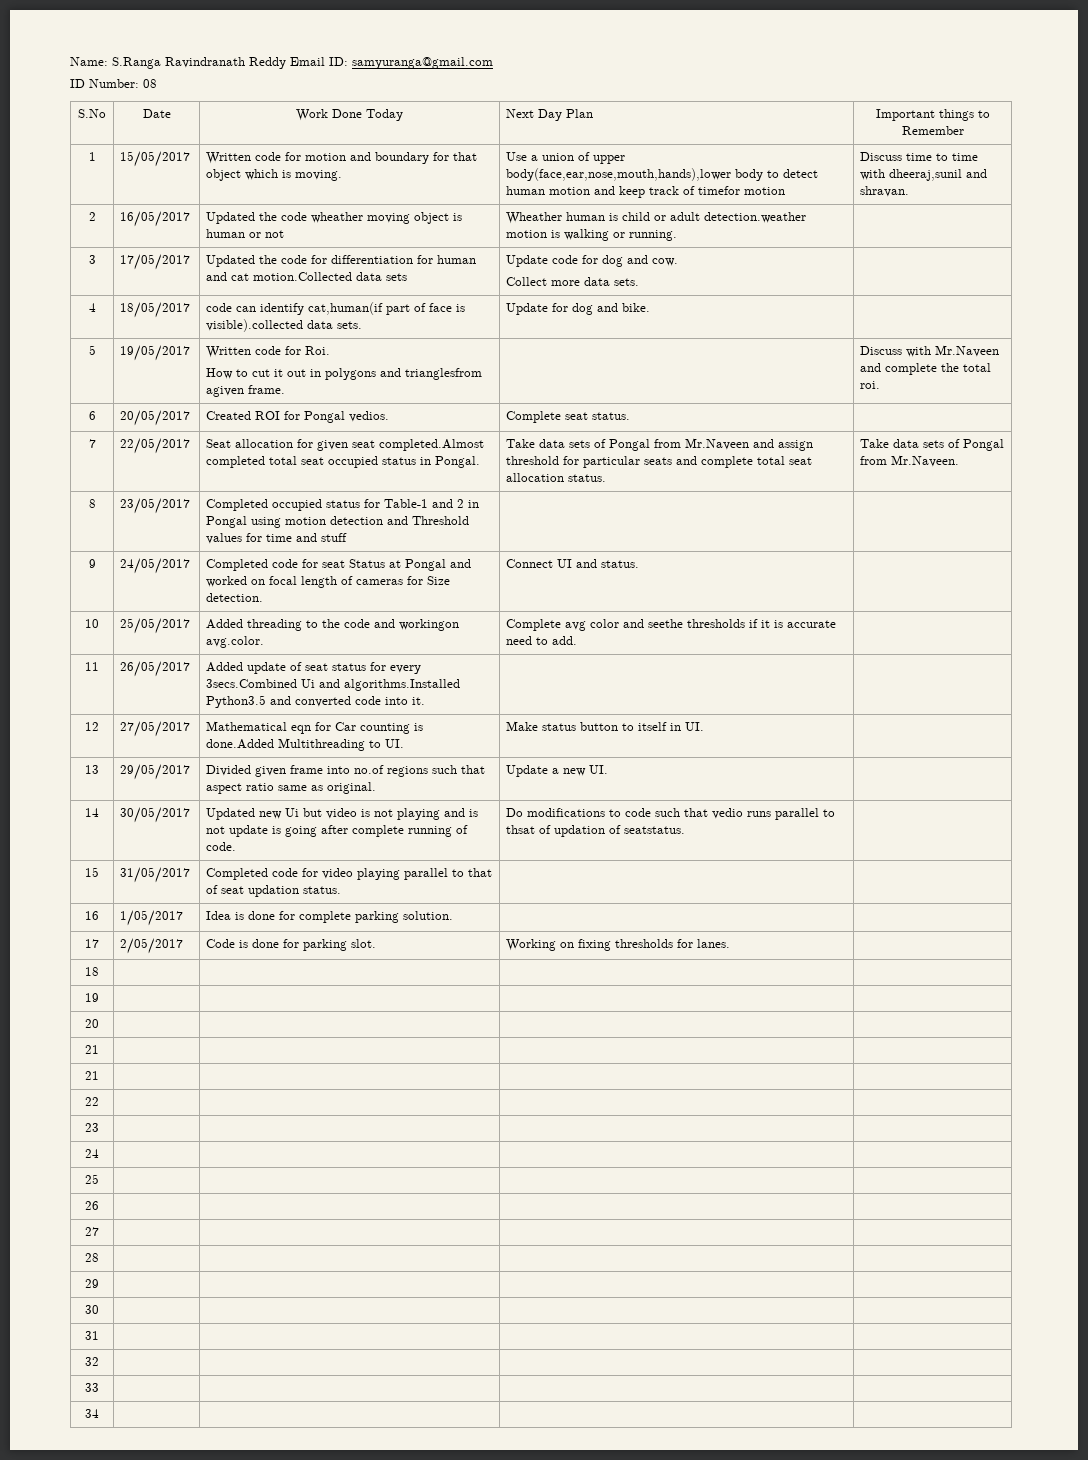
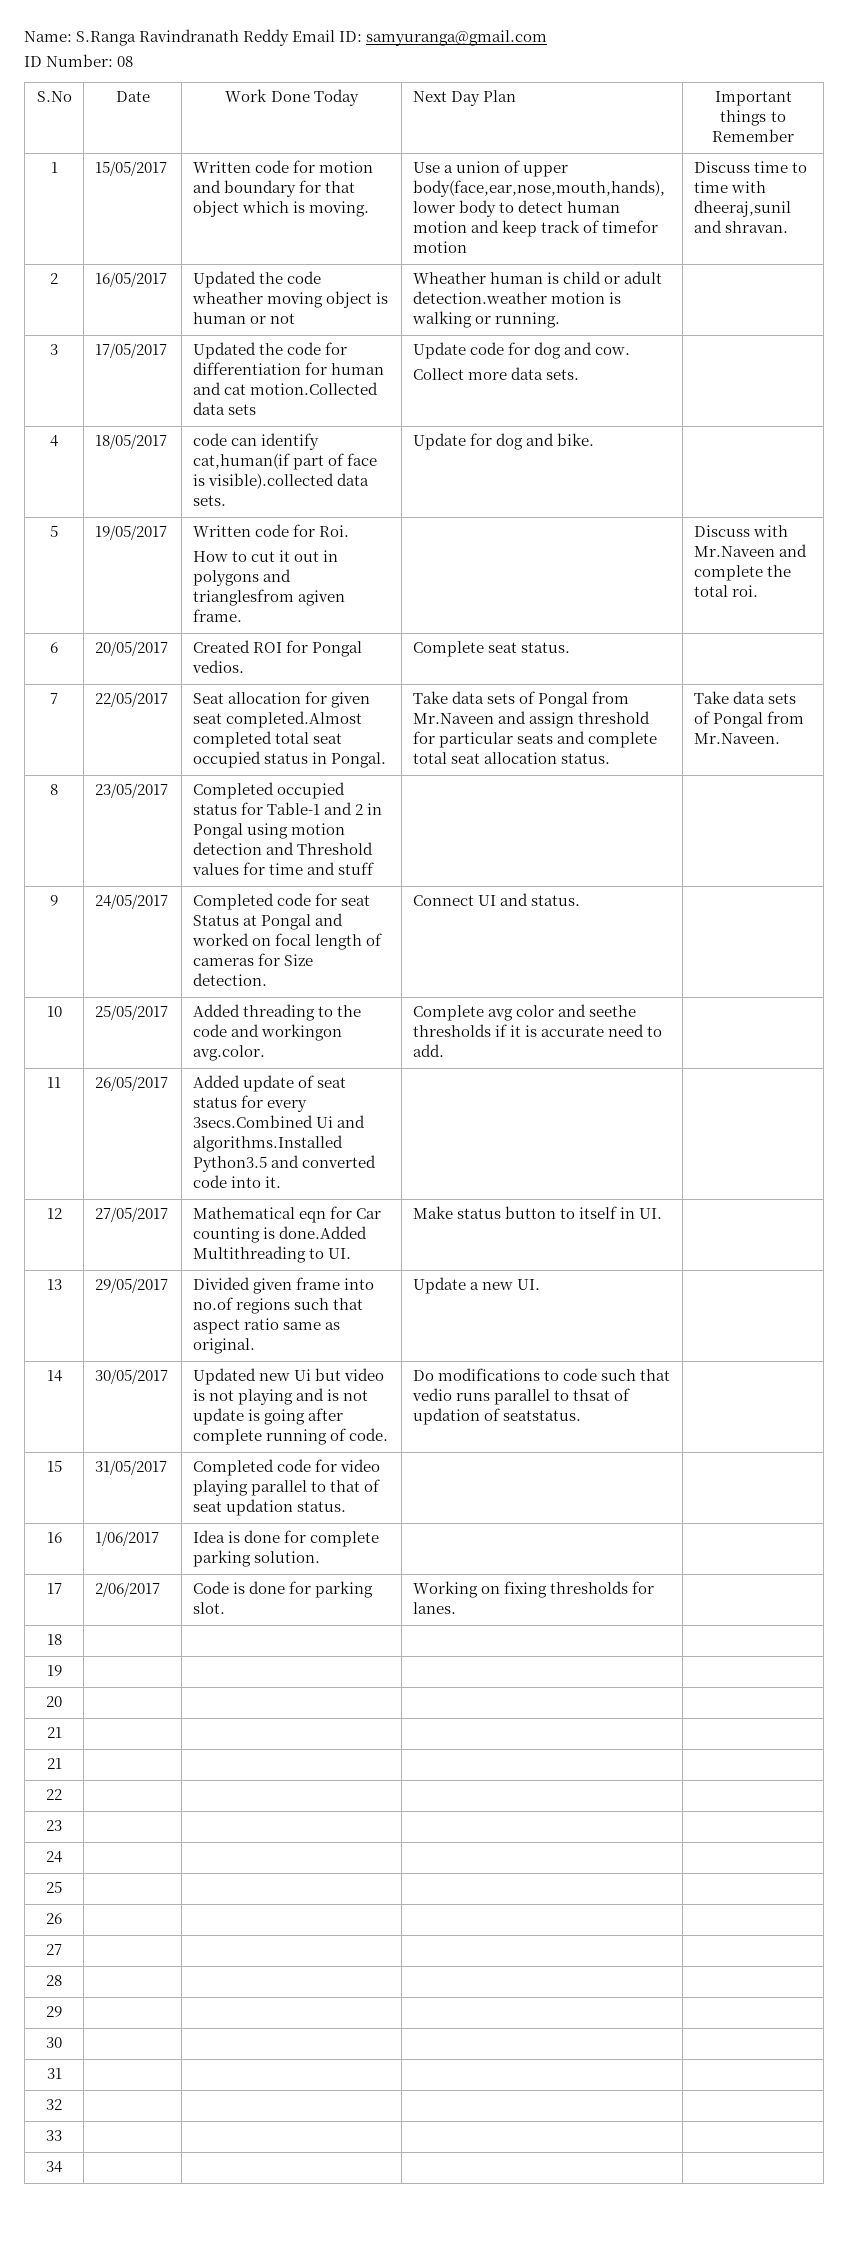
[120,910,184,926] 1/05/2017 -> [94,1531,159,1546] 1/06/2017
[120,938,184,954] 2/05/2017 -> [94,1582,160,1597] 2/06/2017

